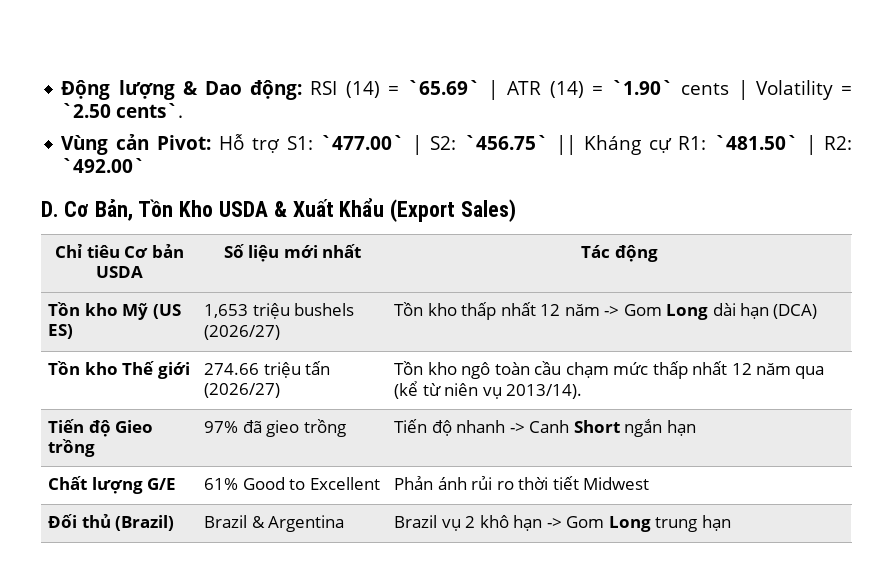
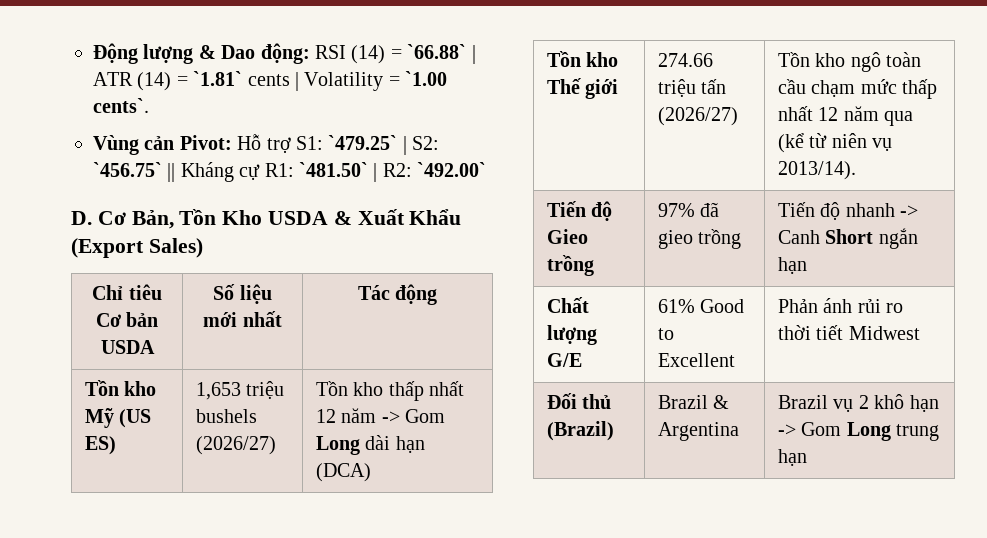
[407,80,481,95] `65.69` -> [407,44,467,59] `66.88`
[611,80,674,95] `1.90` -> [193,71,243,86] `1.81`
[61,103,112,118] `2.50 -> [405,71,448,86] `1.00
[320,135,405,150] `477.00` -> [328,135,398,150] `479.25`

